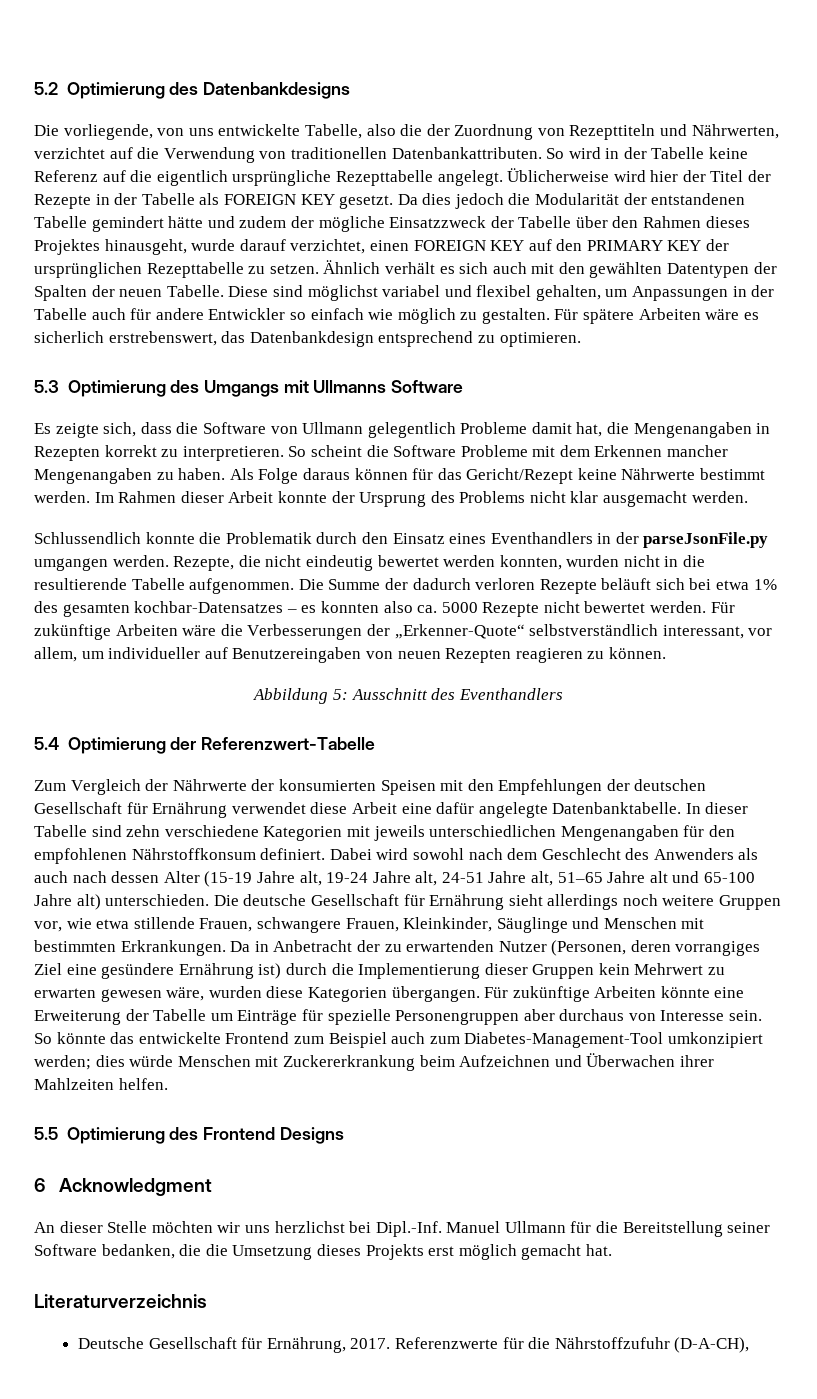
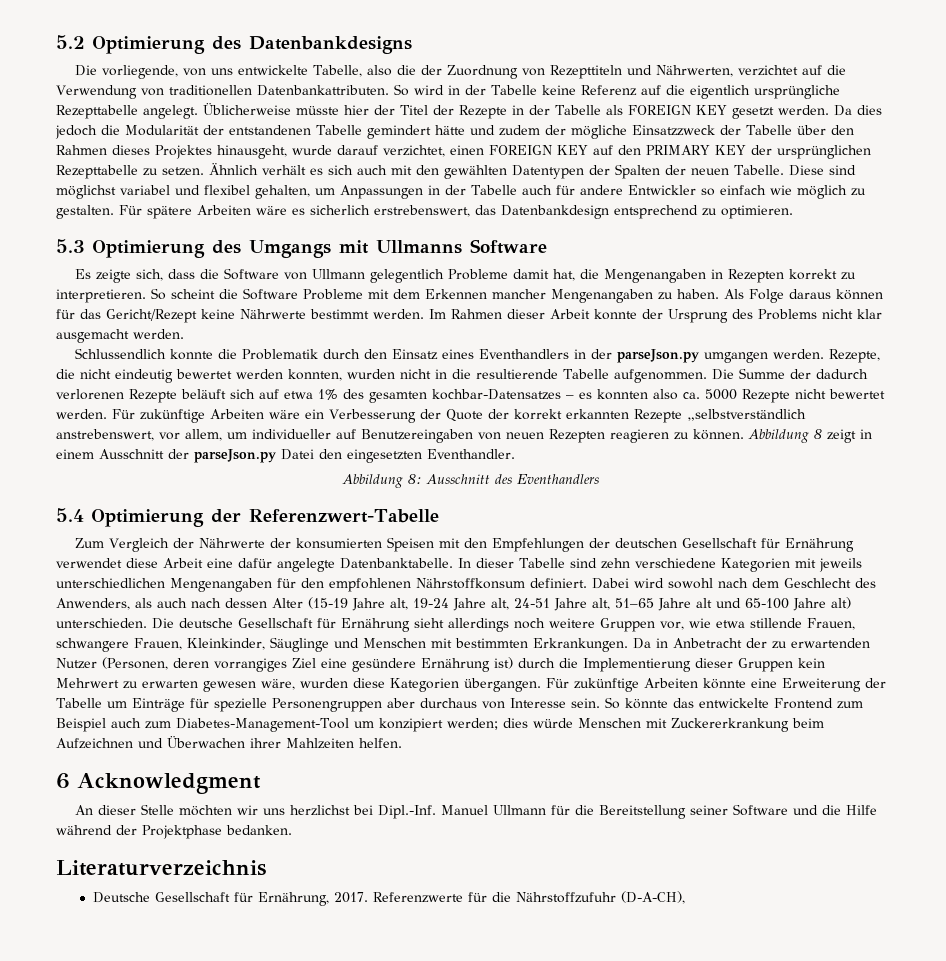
[613,170,646,182] wird -> [296,106,339,115] müsste
[339,195,394,209] gesetzt. -> [731,105,829,119] gesetzt werden.
[643,532,769,548] parseJsonFile.py -> [616,349,699,363] parseJson.py
[475,578,536,590] verloren -> [56,389,124,400] verlorenen
[689,578,712,590] bei -> [259,389,279,399] auf
[220,624,744,640] die Verbesserungen der „Erkenner-Quote“ selbstverständlich interessant, -> [305,409,806,423] [56,429,154,441] ein Verbesserung der Quote der korrekt erkannten Rezepte „selbstverständlich anstrebenswert,
[253,688,348,704] // Abbildung 5: -> [748,429,872,443] [56,449,515,463] [342,474,422,488] Abbildung 8 zeigt in einem Ausschnitt der parseJson.py Datei den eingesetzten Eventhandler. // Abbildung 8:
[653,848,734,860] Anwenders -> [56,598,130,610] Anwenders,
[667,1032,763,1048] umkonzipiert -> [353,718,443,732] um konzipiert
[34,1127,344,1144] // 5.5 Optimierung des Frontend Designs -> (402, 743) none
[101,1244,612,1260] bedanken, die die Umsetzung dieses Projekts erst möglich gemacht hat. -> [792,805,877,815] [56,825,292,839] und die Hilfe während der Projektphase bedanken.

